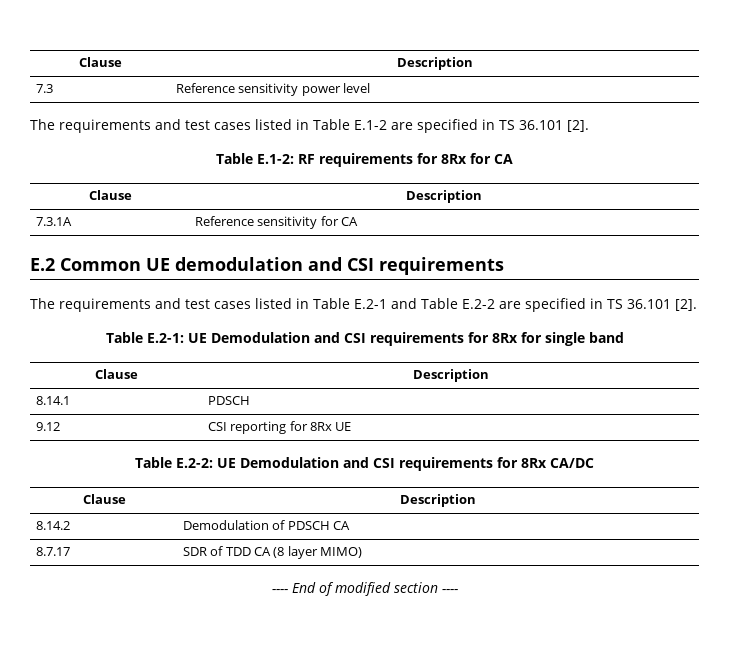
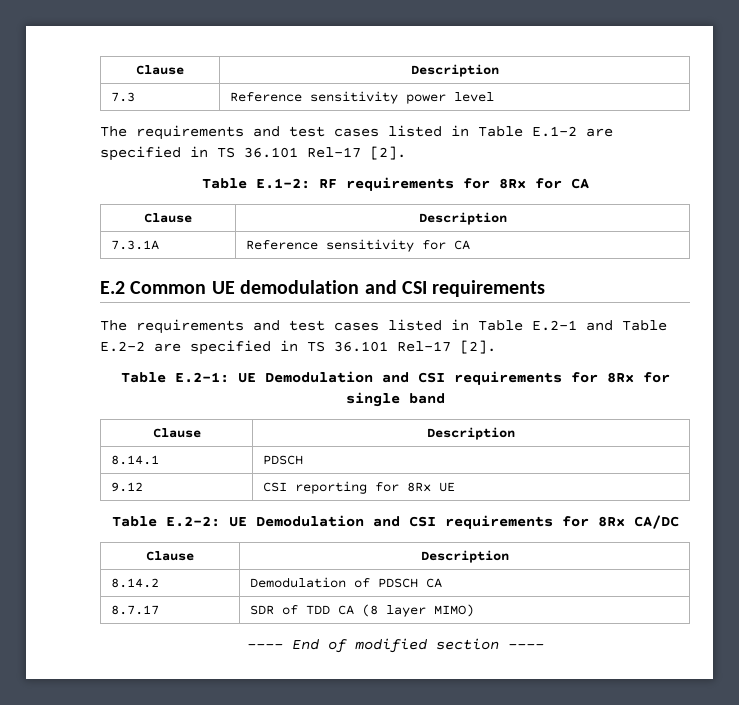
(563, 125) none -> [307,147,361,158] Rel-17
(671, 304) none -> [397,341,451,352] Rel-17

